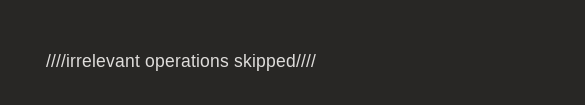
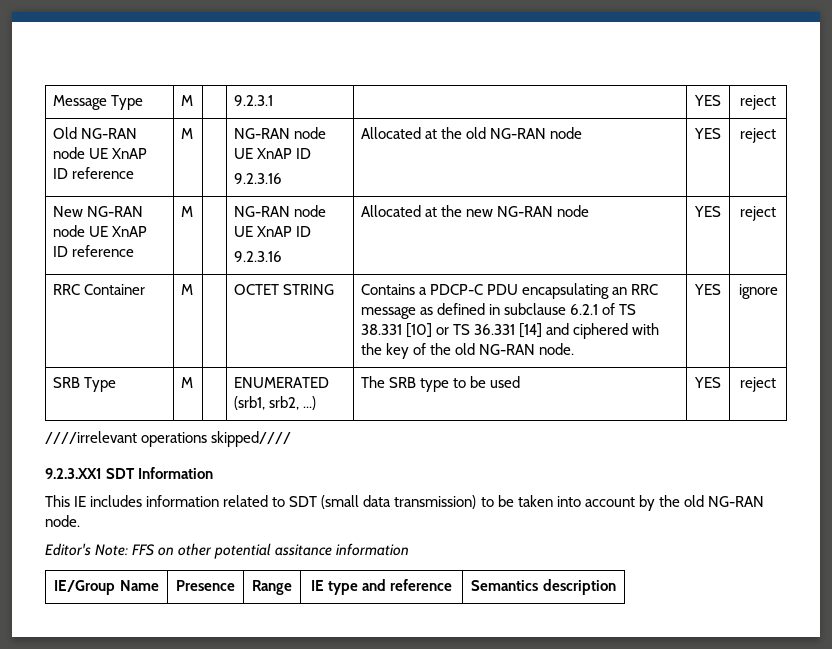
[46,54,316,71] ////irrelevant operations skipped//// -> [53,95,144,110] [181,95,194,106] [234,95,274,106] [694,95,721,106] [740,95,776,110] [53,127,138,139] [53,147,148,159] [53,167,135,179] [181,128,194,139] [234,127,327,139] [234,148,312,159] [234,173,283,184] [361,127,583,139] [694,128,721,139] [740,128,776,143] [53,206,144,217] [53,225,148,237] [53,245,135,257] [181,206,194,217] [234,205,327,217] [234,226,312,237] [234,251,283,262] [361,205,590,217] [694,206,721,217] [740,206,776,221] [53,284,146,295] [181,284,194,295] [234,284,335,295] [361,283,659,299] [361,303,637,319] [361,323,660,339] [361,343,575,359] [694,284,721,295] [738,284,778,299] [53,377,117,392] [181,377,194,388] [234,377,330,388] [234,396,317,410] [361,376,521,392] [694,377,721,388] [740,377,776,392] [45,431,292,447] [45,467,214,479] [45,495,764,511] [45,515,80,527] [45,543,410,559] [54,580,159,595] [176,580,235,591] [252,580,292,595] [310,579,453,595] [471,579,616,595] Message Type | M | | 9.2.3.1 | | YES | reject // Old NG-RAN node UE XnAP ID reference | M | | NG-RAN node UE XnAP ID // 9.2.3.16 | Allocated at the old NG-RAN node | YES | reject // New NG-RAN node UE XnAP ID reference | M | | NG-RAN node UE XnAP ID // 9.2.3.16 | Allocated at the new NG-RAN node | YES | reject // RRC Container | M | | OCTET STRING | Contains a PDCP-C PDU encapsulating an RRC message as defined in subclause 6.2.1 of TS 38.331 [10] or TS 36.331 [14] and ciphered with the key of the old NG-RAN node. | YES | ignore // SRB Type | M | | ENUMERATED (srb1, srb2, ...) | The SRB type to be used | YES | reject // ////irrelevant operations skipped//// // 9.2.3.XX1 SDT Information // This IE includes information related to SDT (small data transmission) to be taken into account by the old NG-RAN node. // Editor's Note: FFS on other potential assitance information // IE/Group Name | Presence | Range | IE type and reference | Semantics description

